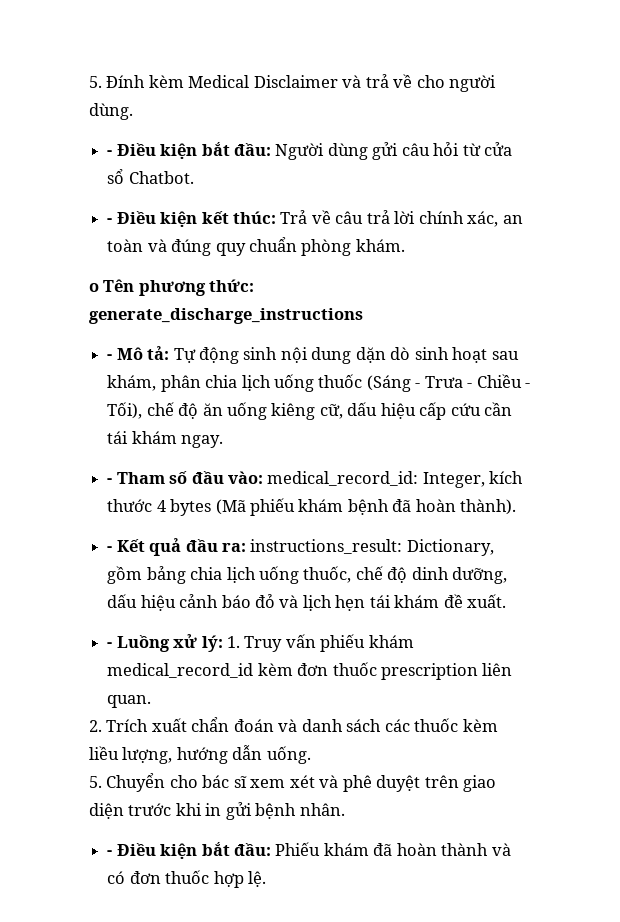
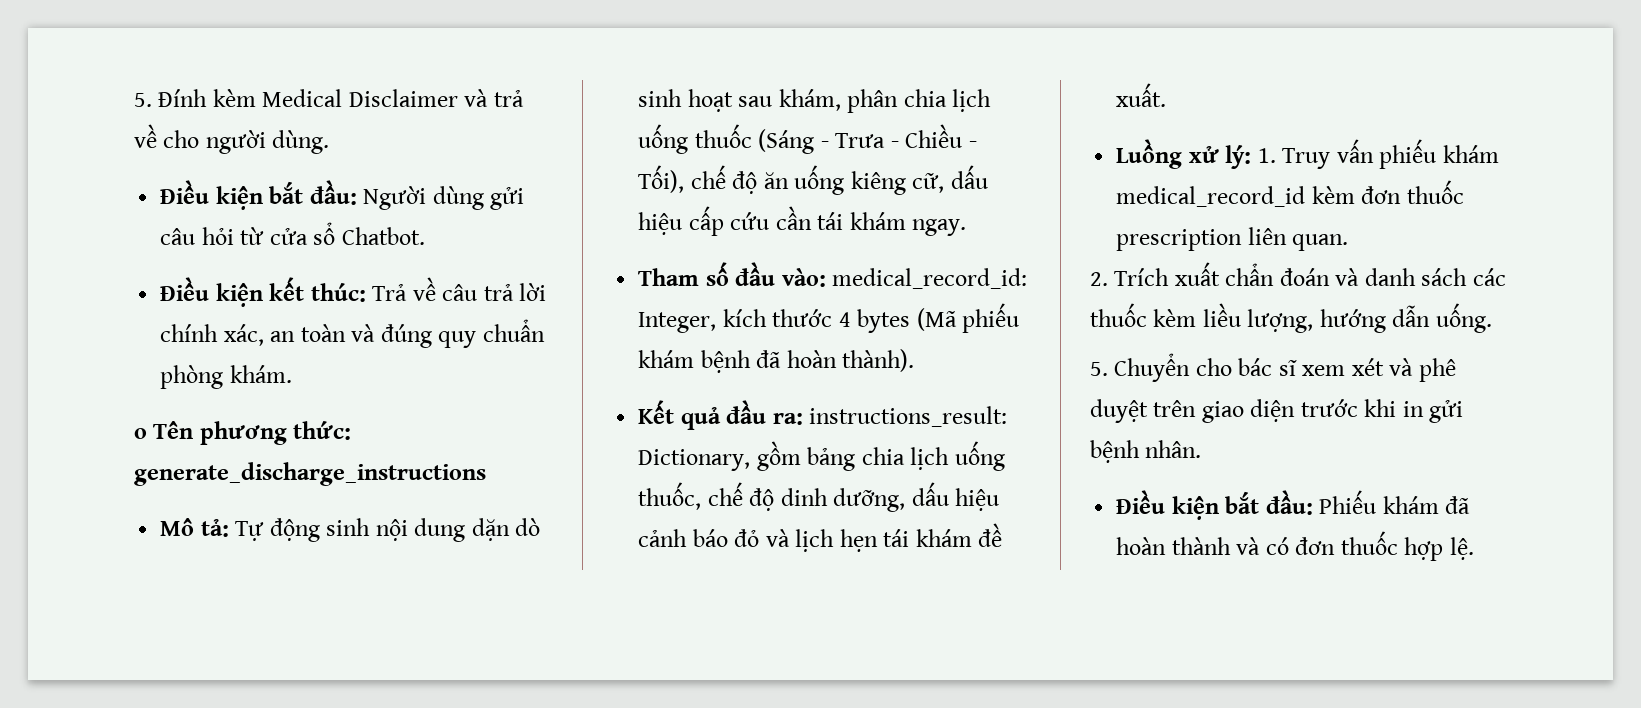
[107,150,113,156] - -> (330, 142) none
[107,218,113,224] - -> (425, 236) none
[107,354,113,360] - -> (486, 474) none
[107,478,113,484] - -> (967, 227) none
[107,546,113,552] - -> (915, 360) none
[107,642,113,648] - -> (1167, 95) none
[107,850,113,856] - -> (1202, 449) none

